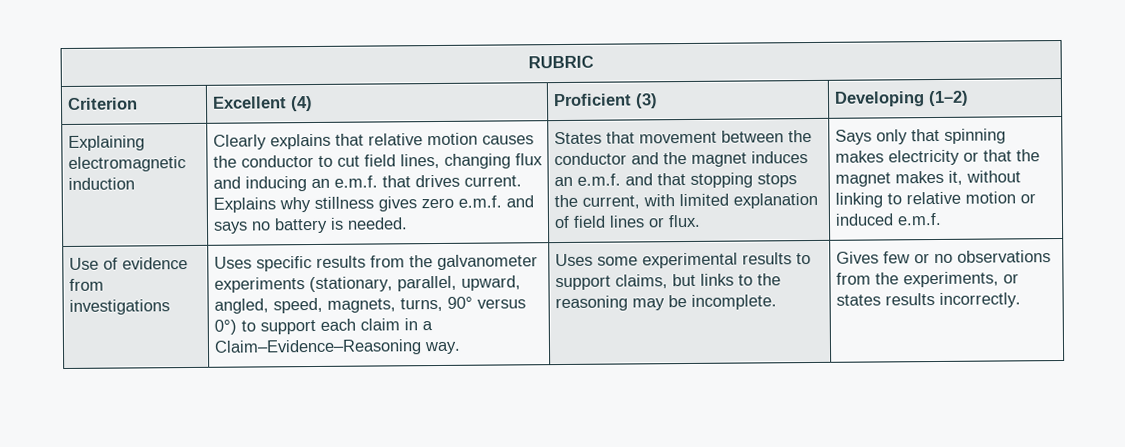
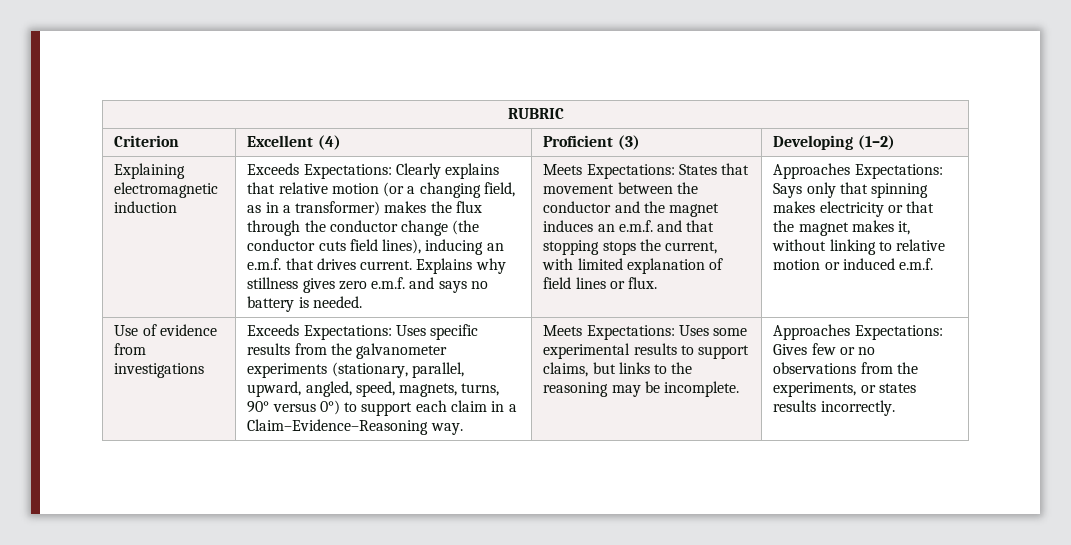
(135, 183) none -> [247,163,392,179] Exceeds Expectations:
[481,135,534,145] [212,153,543,169] [212,176,241,189] causes the conductor to cut field lines, changing flux and -> [383,182,516,198] [247,201,483,216] [247,220,480,236] [247,239,422,254] (or a changing field, as in a transformer) makes the flux through the conductor change (the conductor cuts field lines),
(408, 223) none -> [543,164,675,179] Meets Expectations:
(701, 221) none -> [773,163,943,179] Approaches Expectations:
(170, 307) none -> [247,324,392,340] Exceeds Expectations:
(461, 348) none -> [543,325,675,340] Meets Expectations:
(777, 302) none -> [773,324,943,340] Approaches Expectations:

